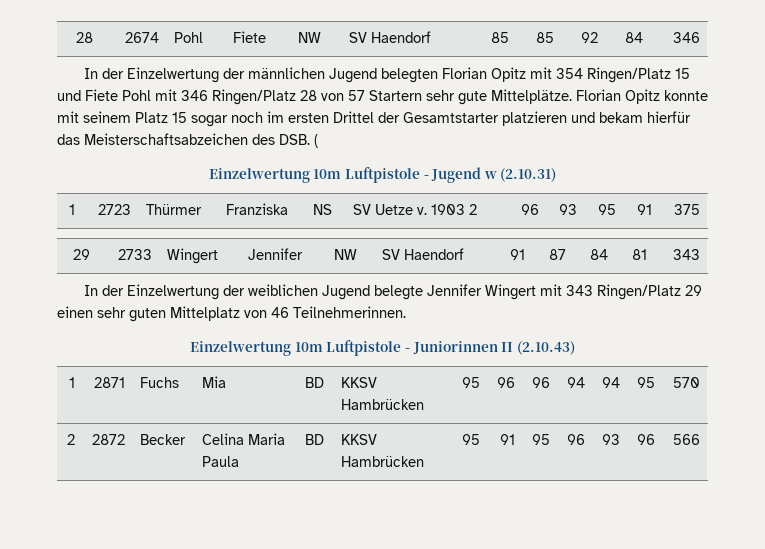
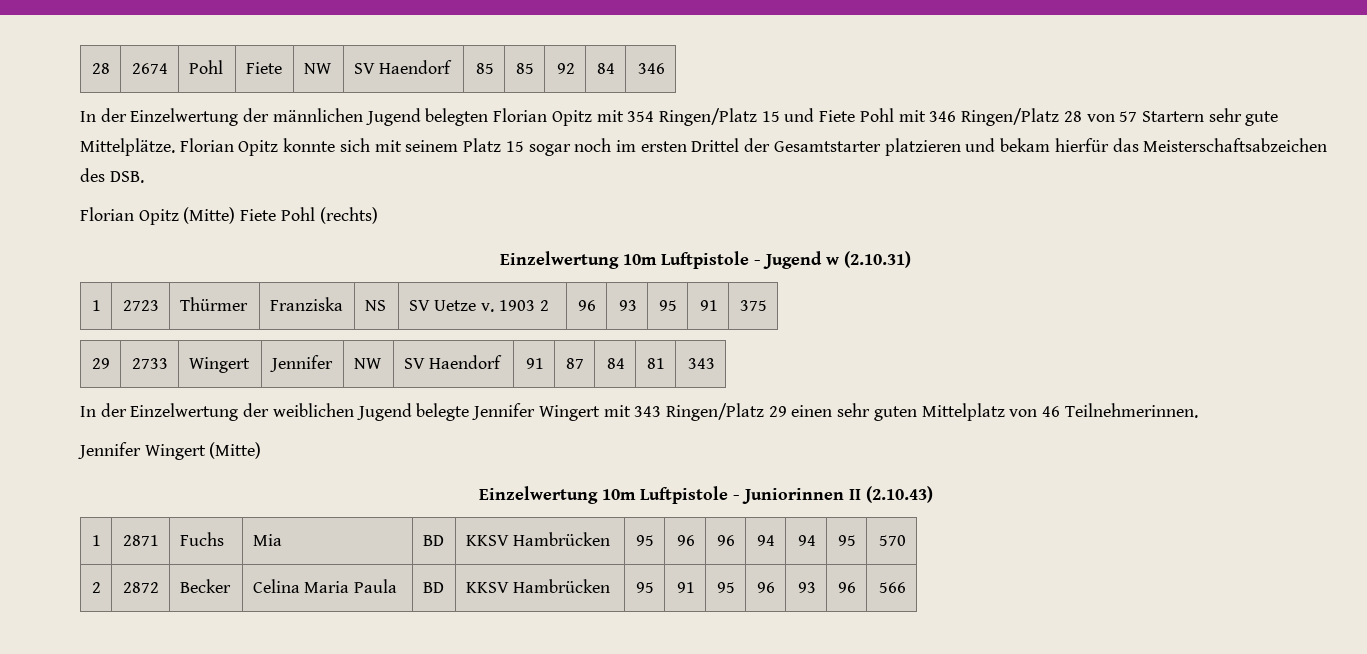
(708, 95) none -> [339,138,370,152] sich
[314,134,319,148] ( -> [80,207,378,225] // Florian Opitz (Mitte) Fiete Pohl (rechts)
(406, 312) none -> [78,442,262,460] // Jennifer Wingert (Mitte)

